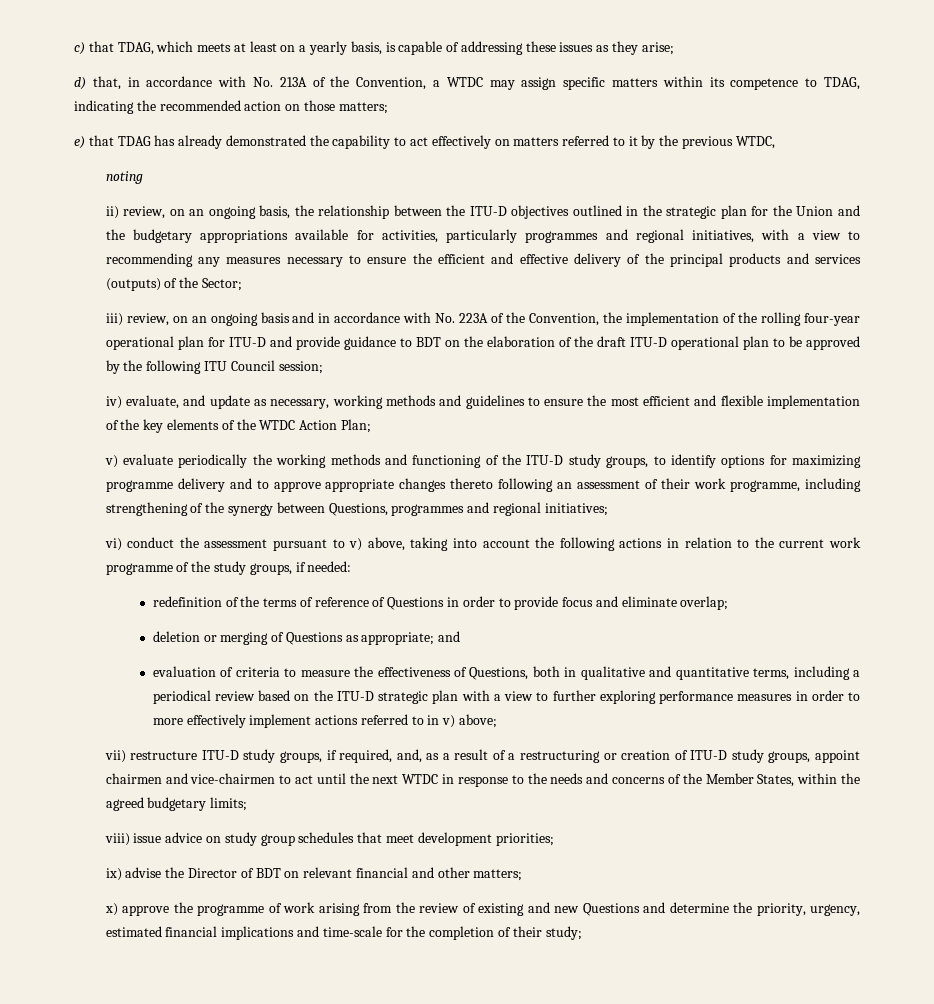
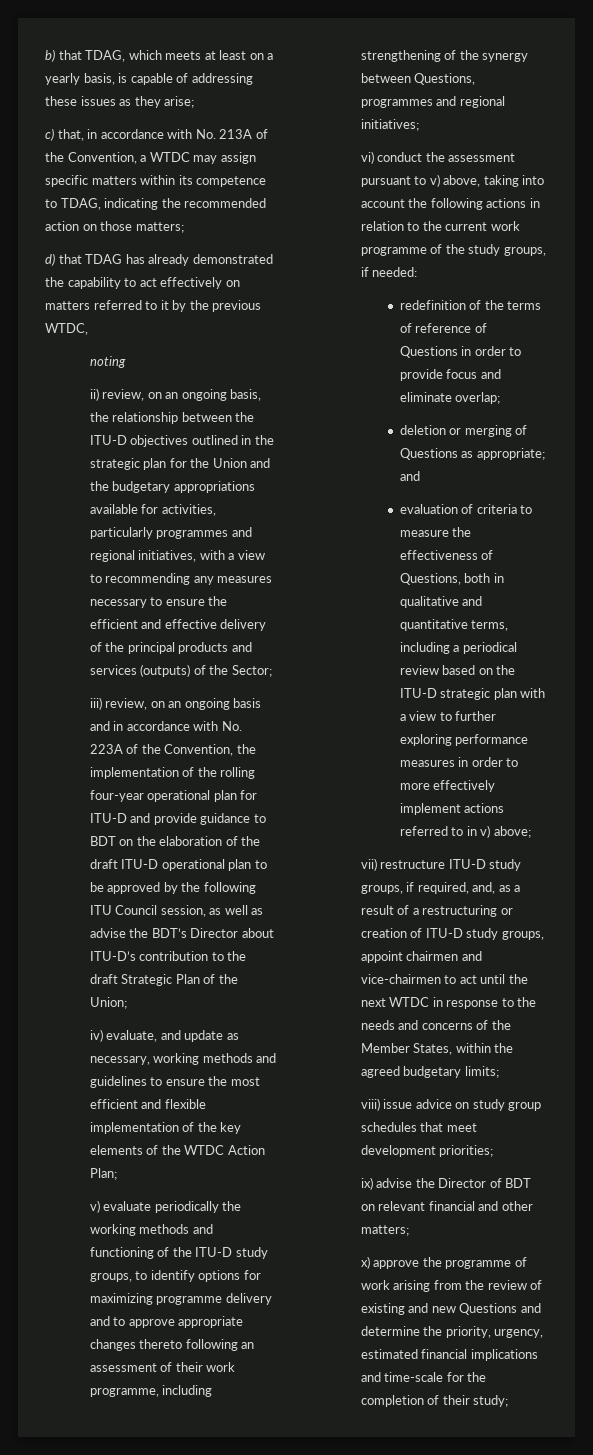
[74,42,85,55] c) -> [45,49,55,62] b)
[74,77,86,90] d) -> [45,128,54,141] c)
[74,136,85,149] e) -> [45,253,55,266] d)
[278,361,323,374] session; -> [160,905,264,917] [89,928,274,938] [89,951,247,961] [89,974,238,986] [89,997,127,1009] session, as well as advise the BDT’s Director about ITU-D’s contribution to the draft Strategic Plan of the Union;

